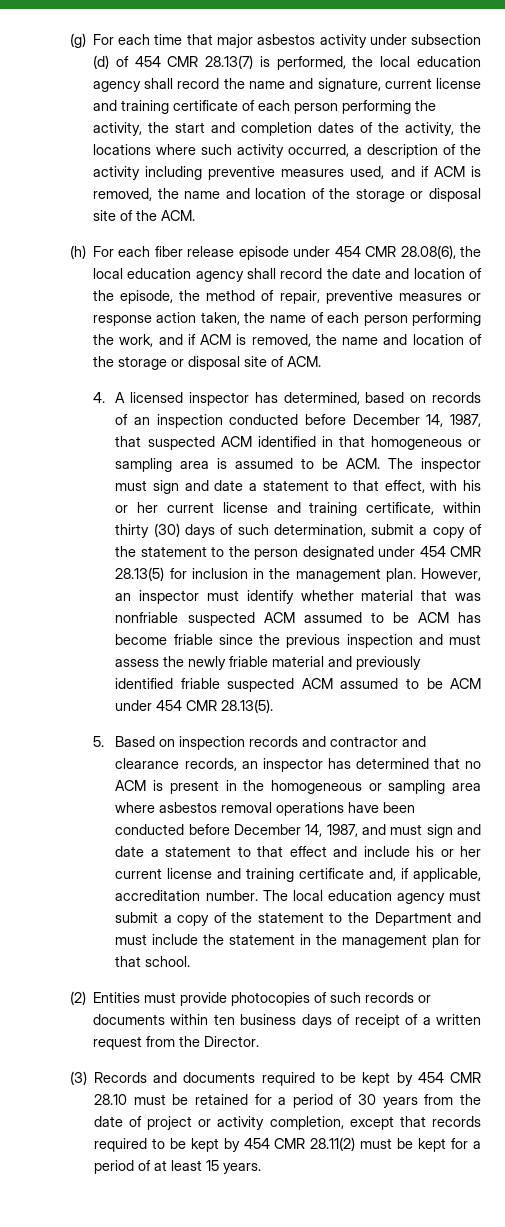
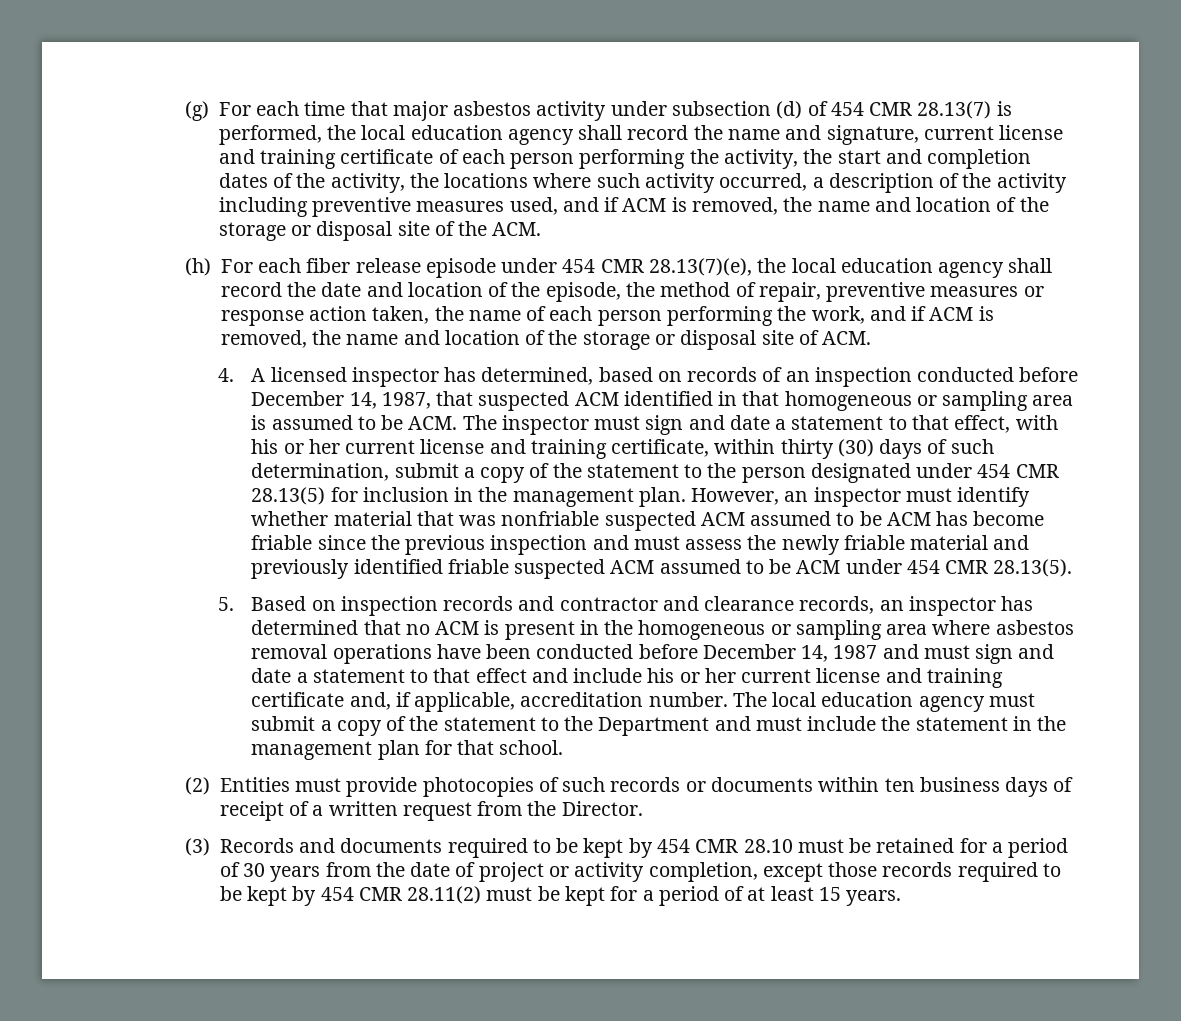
[400,245,456,259] 28.08(6), -> [649,258,753,276] 28.13(7)(e),
[326,824,358,837] 1987, -> [833,645,878,659] 1987
[399,1116,426,1127] that -> [828,862,878,877] those

